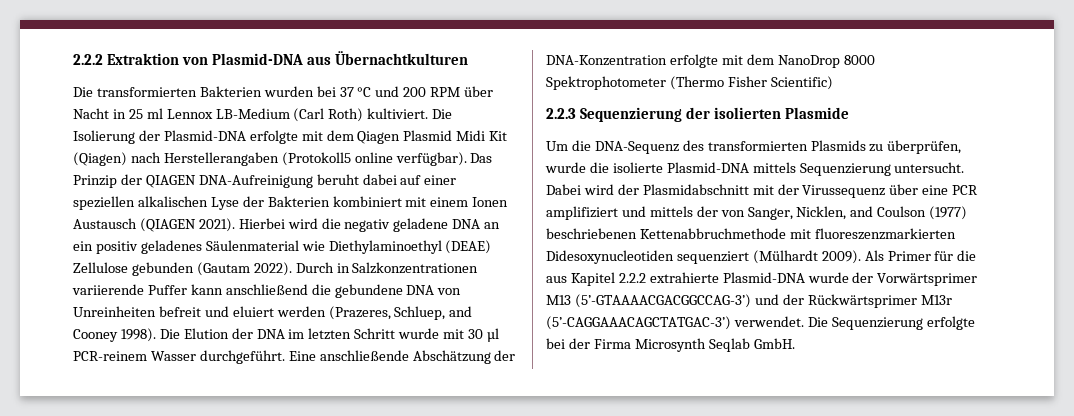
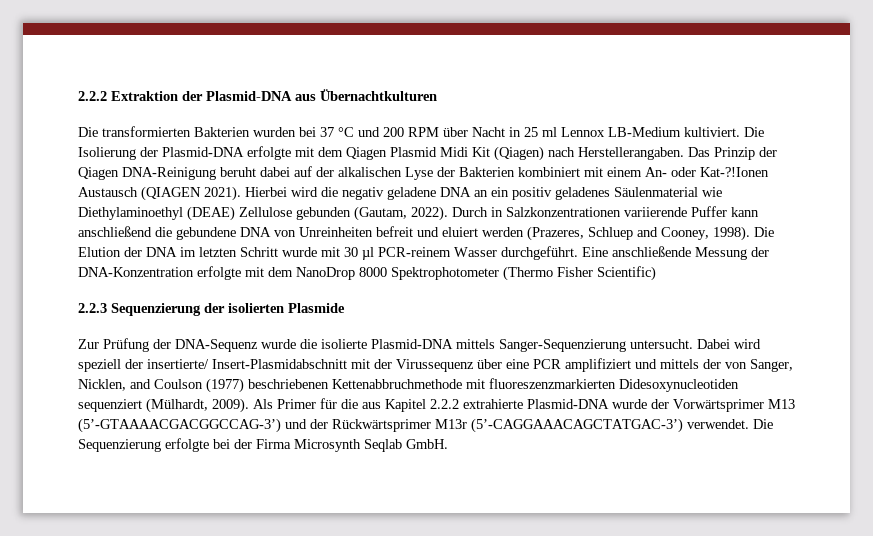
[181,57,208,65] von -> [182,91,203,101] der
[293,108,364,122] (Carl Roth) -> (681, 132) none
[163,152,467,166] Herstellerangaben (Protokoll5 online verfügbar). -> [578,147,684,160] Herstellerangaben.
[145,175,313,188] QIAGEN DNA-Aufreinigung -> [78,167,216,180] Qiagen DNA-Reinigung
[424,175,457,185] [73,196,135,210] einer speziellen -> [316,167,334,177] der
[472,197,509,207] Ionen -> [645,167,769,177] An- oder Kat-?!Ionen
[196,262,250,276] (Gautam -> [354,206,407,221] (Gautam,
[394,306,473,320] [73,329,118,342] Schluep, and Cooney -> [588,227,709,240] Schluep and Cooney,
[412,350,491,364] Abschätzung -> [695,247,747,260] Messung
[546,140,962,154] Um die DNA-Sequenz des transformierten Plasmids zu überprüfen, -> [78,338,258,352] Zur Prüfung der DNA-Sequenz
[799,163,891,176] Sequenzierung -> [499,339,626,352] Sanger-Sequenzierung
[617,184,749,195] der Plasmidabschnitt -> [78,359,347,372] speziell der insertierte/ Insert-Plasmidabschnitt
[752,250,818,264] (Mülhardt -> [146,398,208,413] (Mülhardt,

